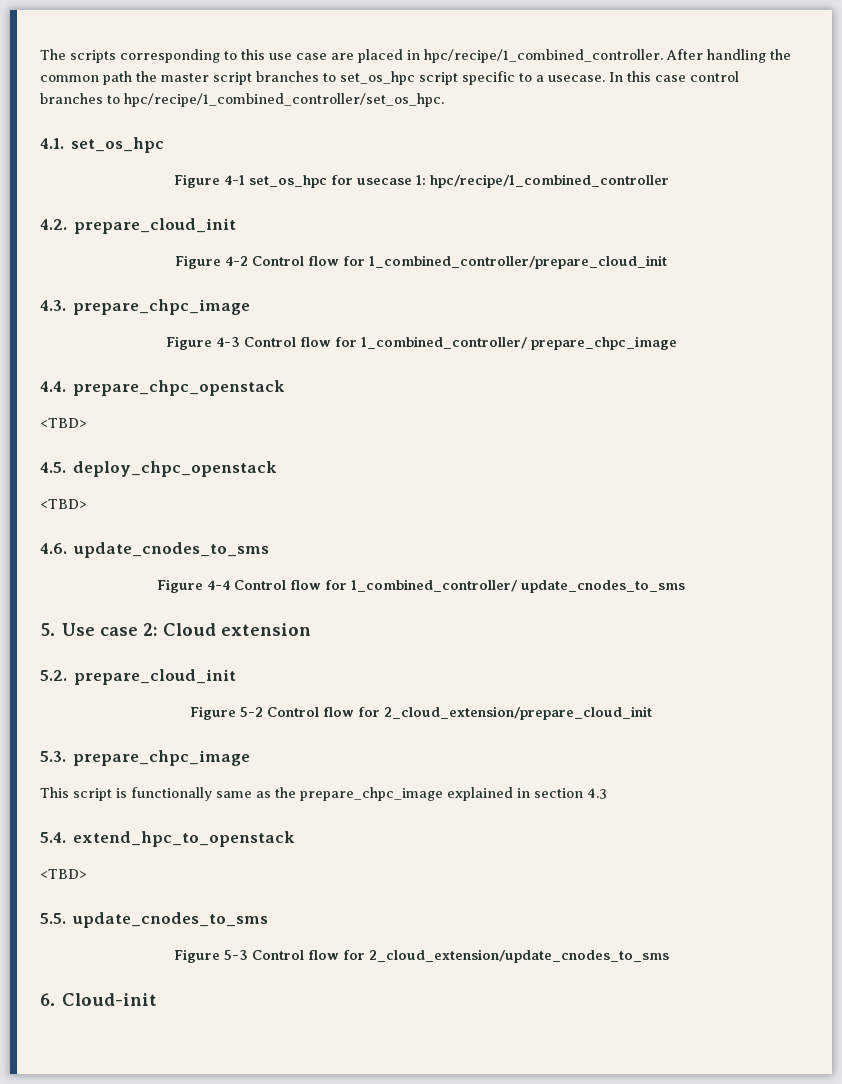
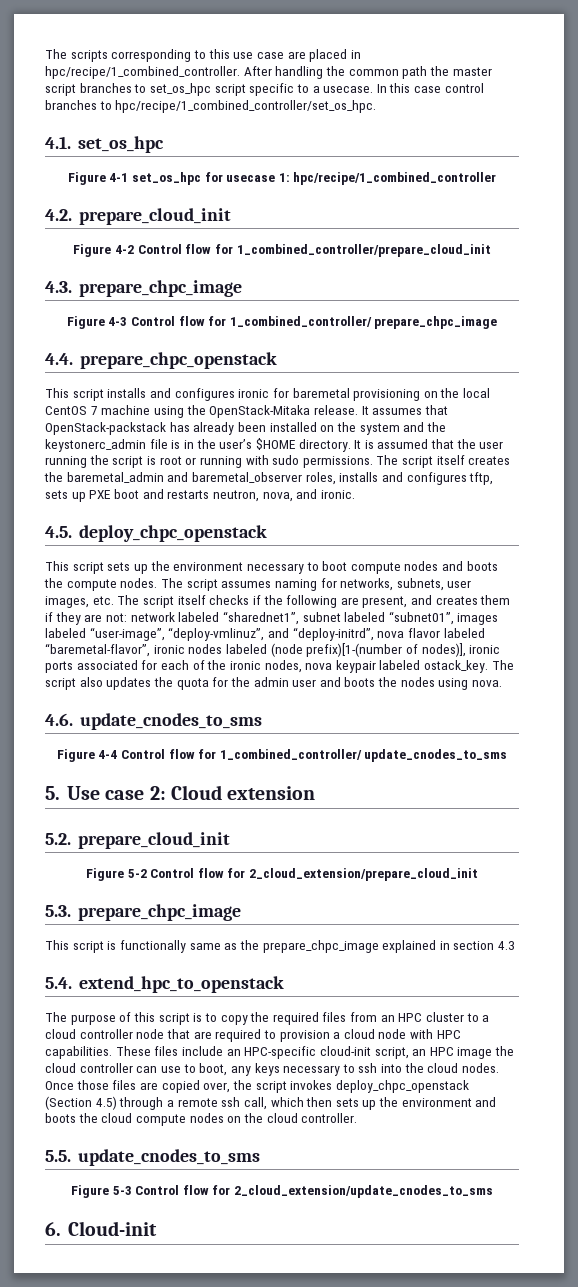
[40,418,87,428] [40,461,278,477] [40,499,87,509] <TBD> // 4.5. deploy_chpc_openstack // <TBD> -> [45,388,491,401] [45,405,448,418] [45,422,446,435] [45,438,504,452] [45,455,511,468] [44,472,494,485] [45,489,355,502] [45,525,267,542] [45,561,498,574] [44,578,472,591] [45,595,511,608] [45,611,499,625] [45,627,485,641] [45,643,501,657] [45,660,514,673] [45,677,503,690] This script installs and configures ironic for baremetal provisioning on the local CentOS 7 machine using the OpenStack-Mitaka release. It assumes that OpenStack-packstack has already been installed on the system and the keystonerc_admin file is in the user’s $HOME directory. It is assumed that the user running the script is root or running with sudo permissions. The script itself creates the baremetal_admin and baremetal_observer roles, installs and configures tftp, sets up PXE boot and restarts neutron, nova, and ironic. // 4.5. deploy_chpc_openstack // This script sets up the environment necessary to boot compute nodes and boots the compute nodes. The script assumes naming for networks, subnets, user images, etc. The script itself checks if the following are present, and creates them if they are not: network labeled “sharednet1”, subnet labeled “subnet01”, images labeled “user-image”, “deploy-vmlinuz”, and “deploy-initrd”, nova flavor labeled “baremetal-flavor”, ironic nodes labeled (node prefix)[1-(number of nodes)], ironic ports associated for each of the ironic nodes, nova keypair labeled ostack_key. The script also updates the quota for the admin user and boots the nodes using nova.
[40,869,87,879] <TBD> -> [45,1012,490,1025] [45,1029,461,1042] [45,1046,515,1059] [45,1063,500,1076] [45,1080,469,1093] [45,1096,497,1110] [45,1113,358,1126] The purpose of this script is to copy the required files from an HPC cluster to a cloud controller node that are required to provision a cloud node with HPC capabilities. These files include an HPC-specific cloud-init script, an HPC image the cloud controller can use to boot, any keys necessary to ssh into the cloud nodes. Once those files are copied over, the script invokes deploy_chpc_openstack (Section 4.5) through a remote ssh call, which then sets up the environment and boots the cloud compute nodes on the cloud controller.

